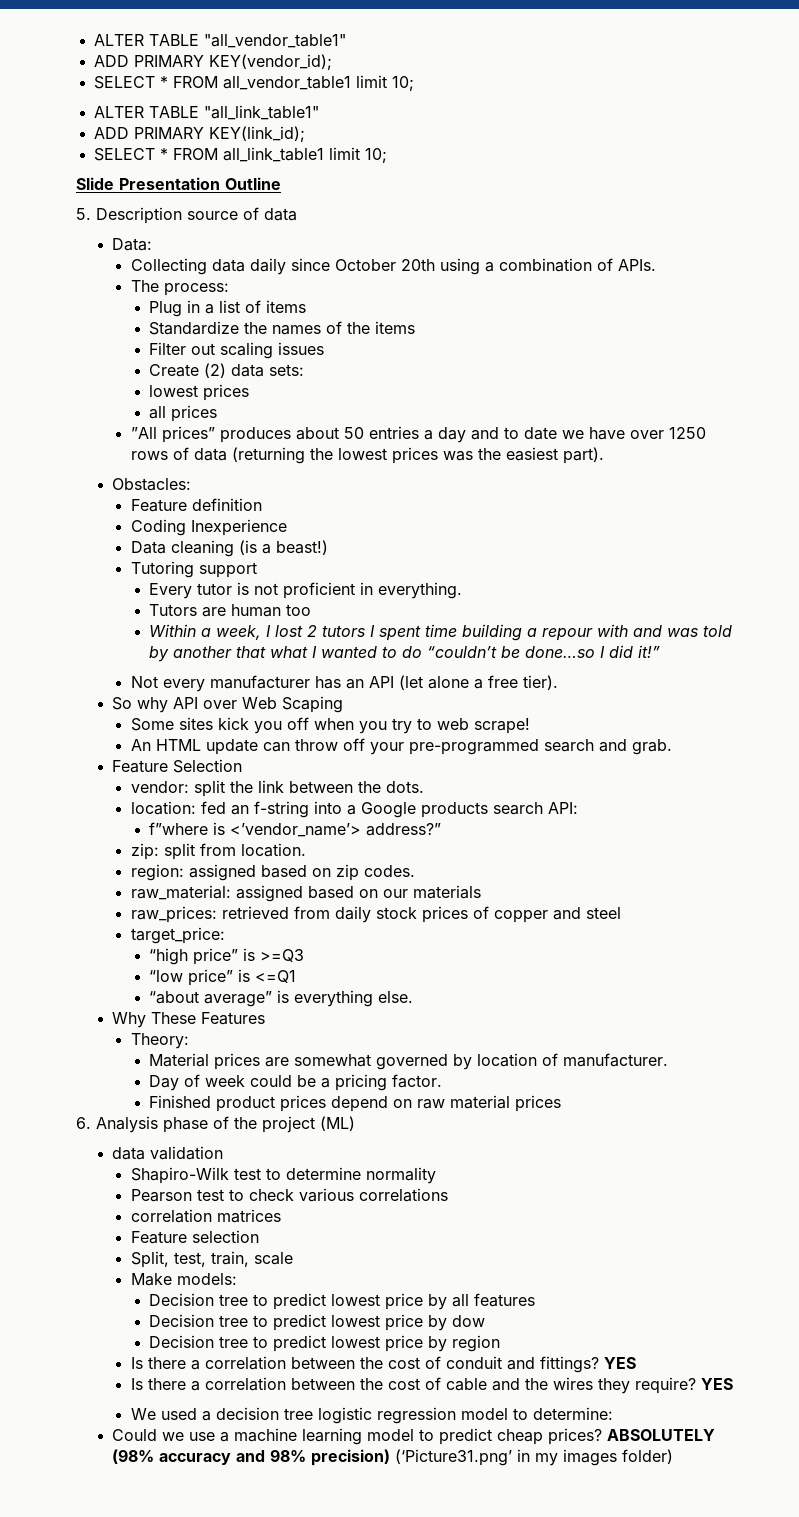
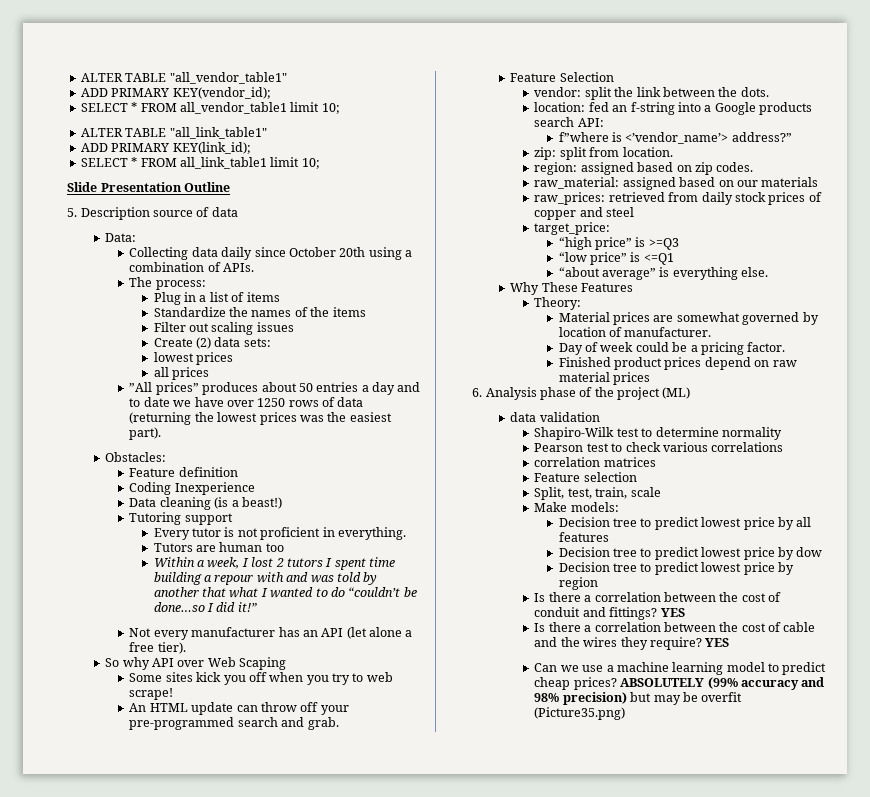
[130,1407,613,1424] [112,1429,158,1441] We used a decision tree logistic regression model to determine: // Could -> [534,663,558,672] Can
[112,1449,155,1464] (98% -> [707,677,738,689] (99%
[395,1449,674,1466] (‘Picture31.png’ in my images folder) -> [630,692,743,705] [534,707,626,720] but may be overfit (Picture35.png)

